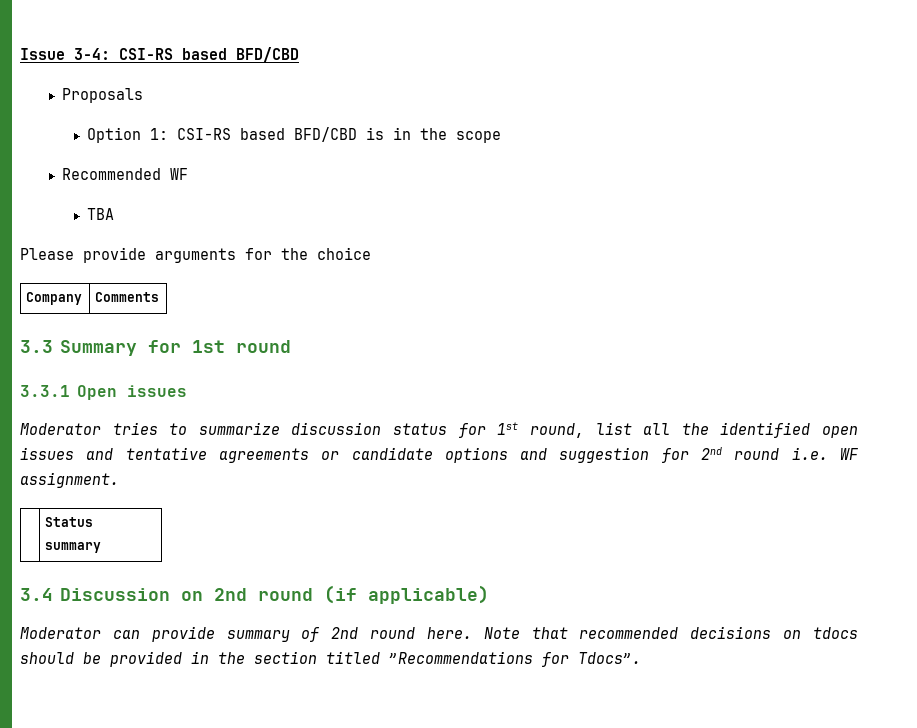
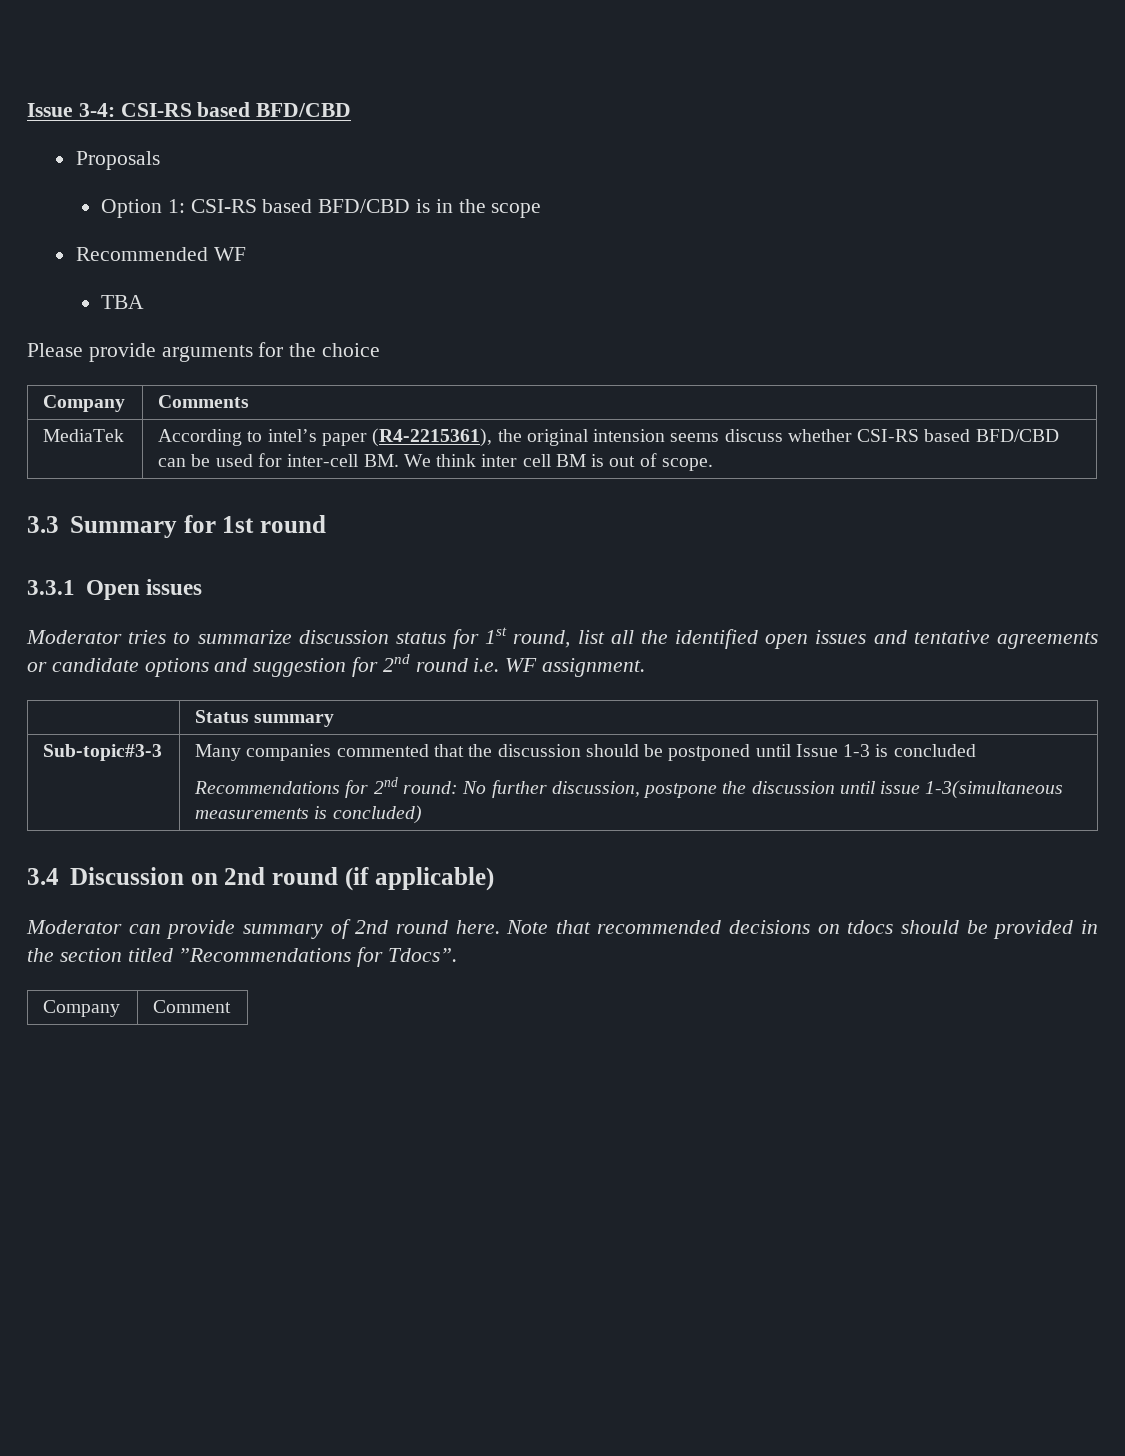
(160, 297) none -> [43,429,125,442] [158,428,1059,447] [158,453,713,471] // MediaTek | According to intel’s paper (R4-2215361), the original intension seems discuss whether CSI-RS based BFD/CBD can be used for inter-cell BM. We think inter cell BM is out of scope.
(102, 547) none -> [43,744,163,761] [195,744,976,761] [194,777,1064,799] [195,805,422,824] // Sub-topic#3-3 | Many companies commented that the discussion should be postponed until Issue 1-3 is concluded // Recommendations for 2nd round: No further discussion, postpone the discussion until issue 1-3(simultaneous measurements is concluded)
(641, 658) none -> [43,1000,121,1017] [153,1000,232,1013] // Company | Comment

